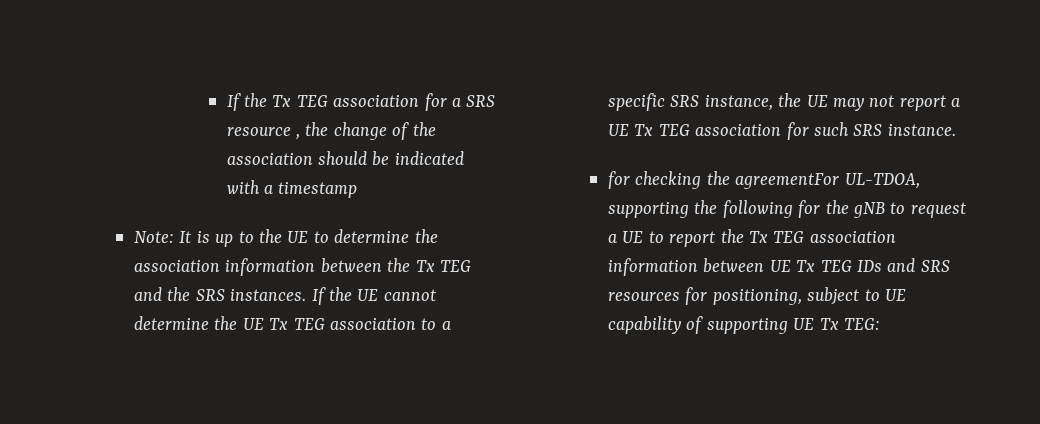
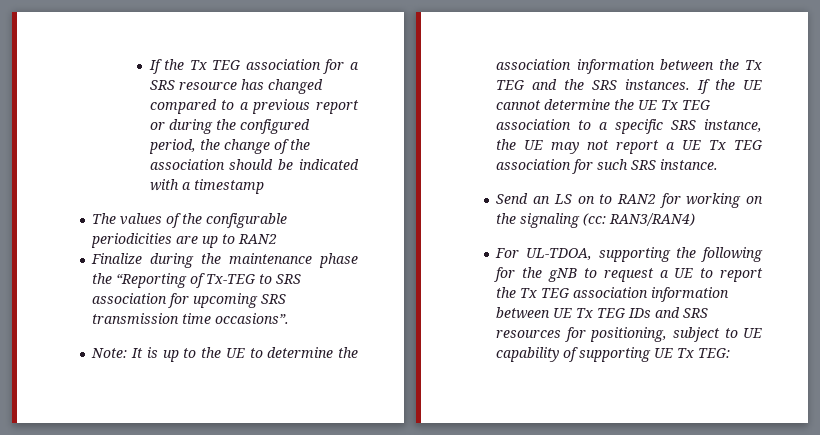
[295,134,300,140] , -> [240,79,323,94] [149,99,359,114] [149,119,310,134] [148,139,196,154] has changed compared to a previous report or during the configured period,
(358, 190) none -> [92,213,288,228] [91,233,278,248] [91,253,358,268] [92,273,302,288] [92,293,287,308] [92,313,290,324] // The values of the configurable periodicities are up to RAN2 // Finalize during the maintenance phase the “Reporting of Tx-TEG to SRS association for upcoming SRS transmission time occasions”.
[608,171,840,189] for checking the agreementFor -> [496,193,763,208] [496,213,696,228] [495,248,520,258] Send an LS on to RAN2 for working on the signaling (cc: RAN3/RAN4) // For

